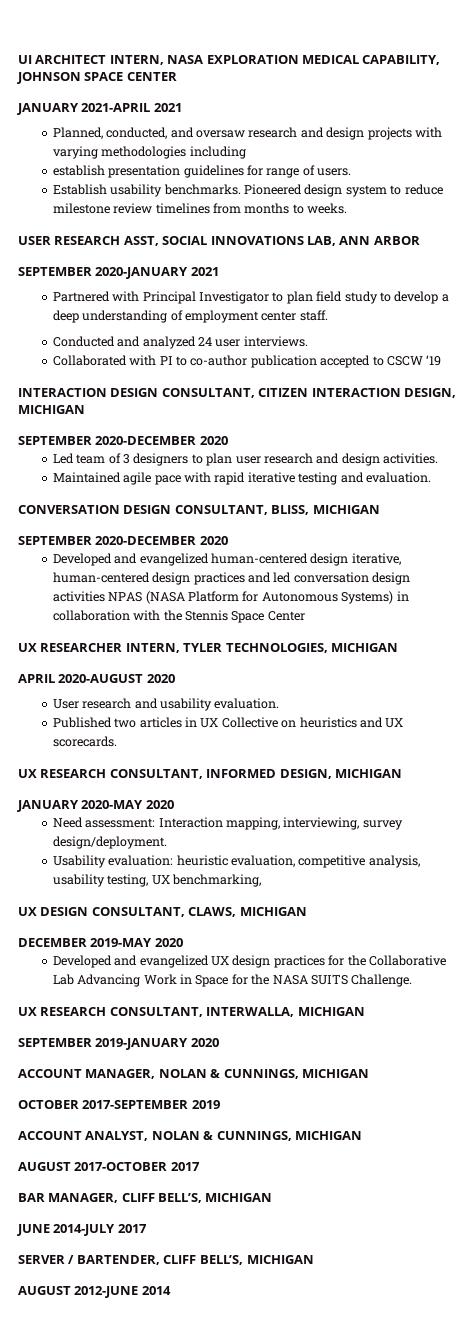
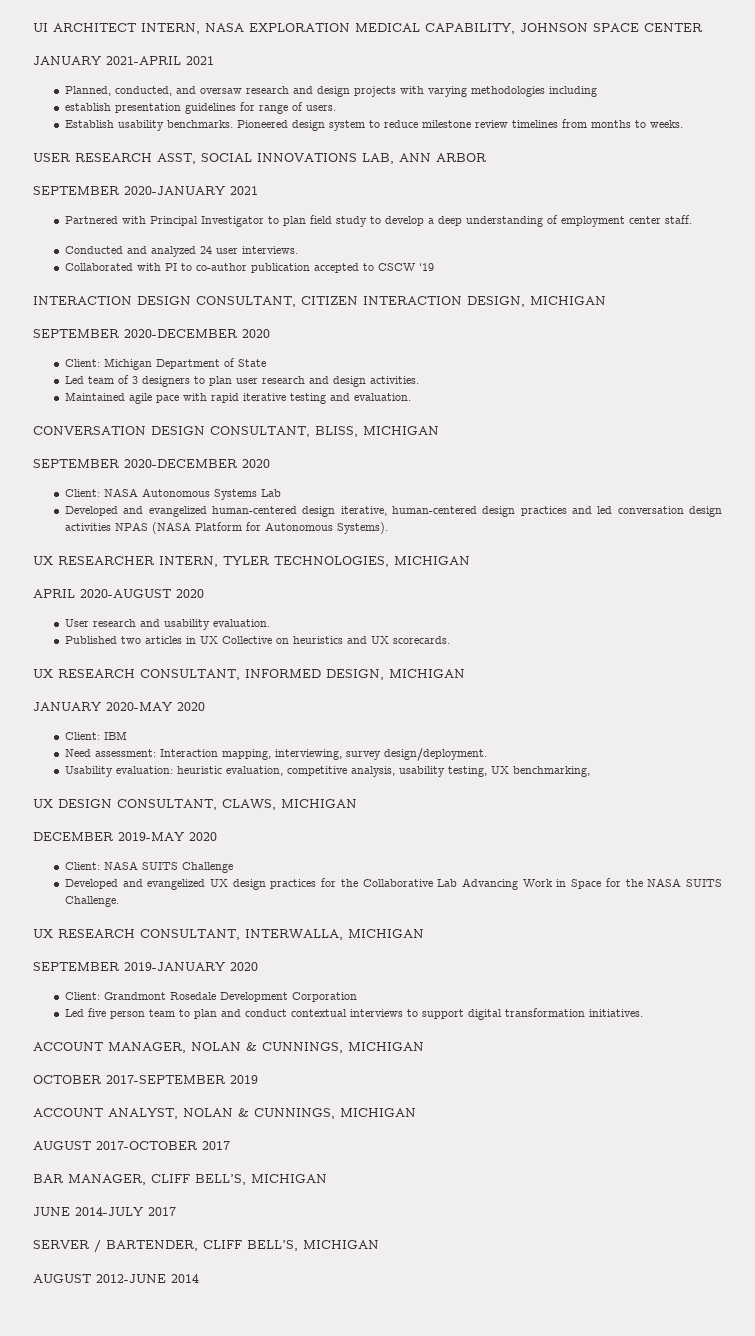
(228, 440) none -> [64,358,266,370] // Client: Michigan Department of State
(228, 540) none -> [64,488,281,500] // Client: NASA Autonomous Systems Lab
[341,591,409,604] [52,610,305,623] Systems) in collaboration with the Stennis Space Center -> [336,522,388,534] Systems).
(174, 804) none -> [64,731,127,740] // Client: IBM
(183, 942) none -> [64,861,233,873] // Client: NASA SUITS Challenge
(219, 1042) none -> [64,992,357,1002] [64,1008,643,1020] // Client: Grandmont Rosedale Development Corporation // Led five person team to plan and conduct contextual interviews to support digital transformation initiatives.

